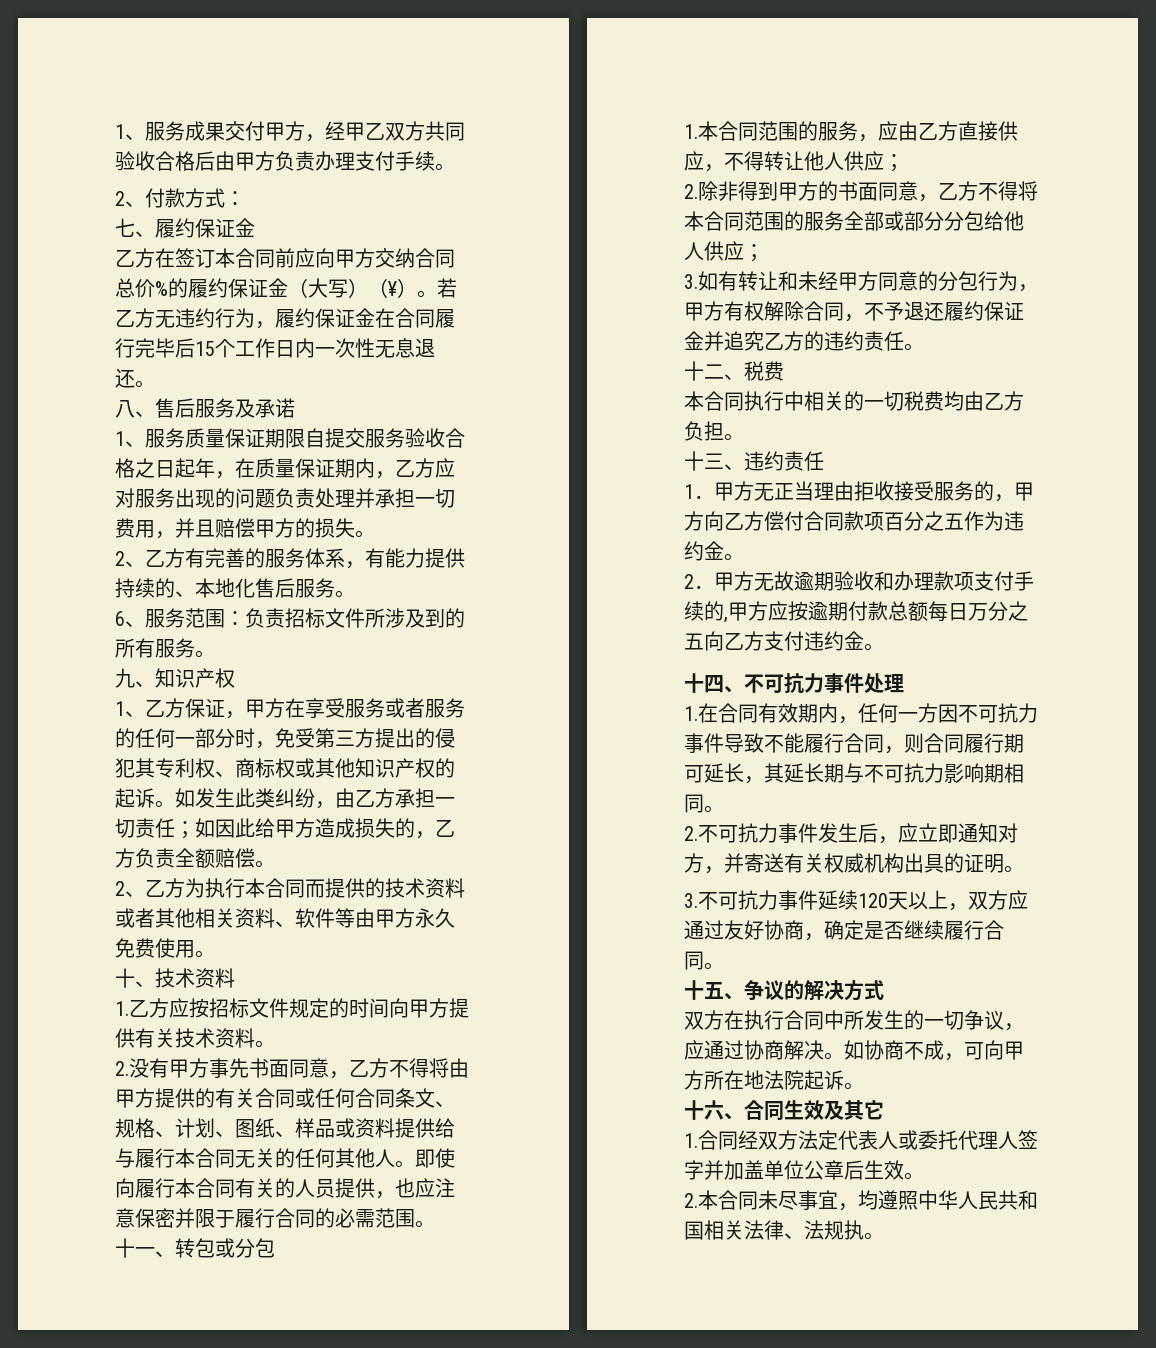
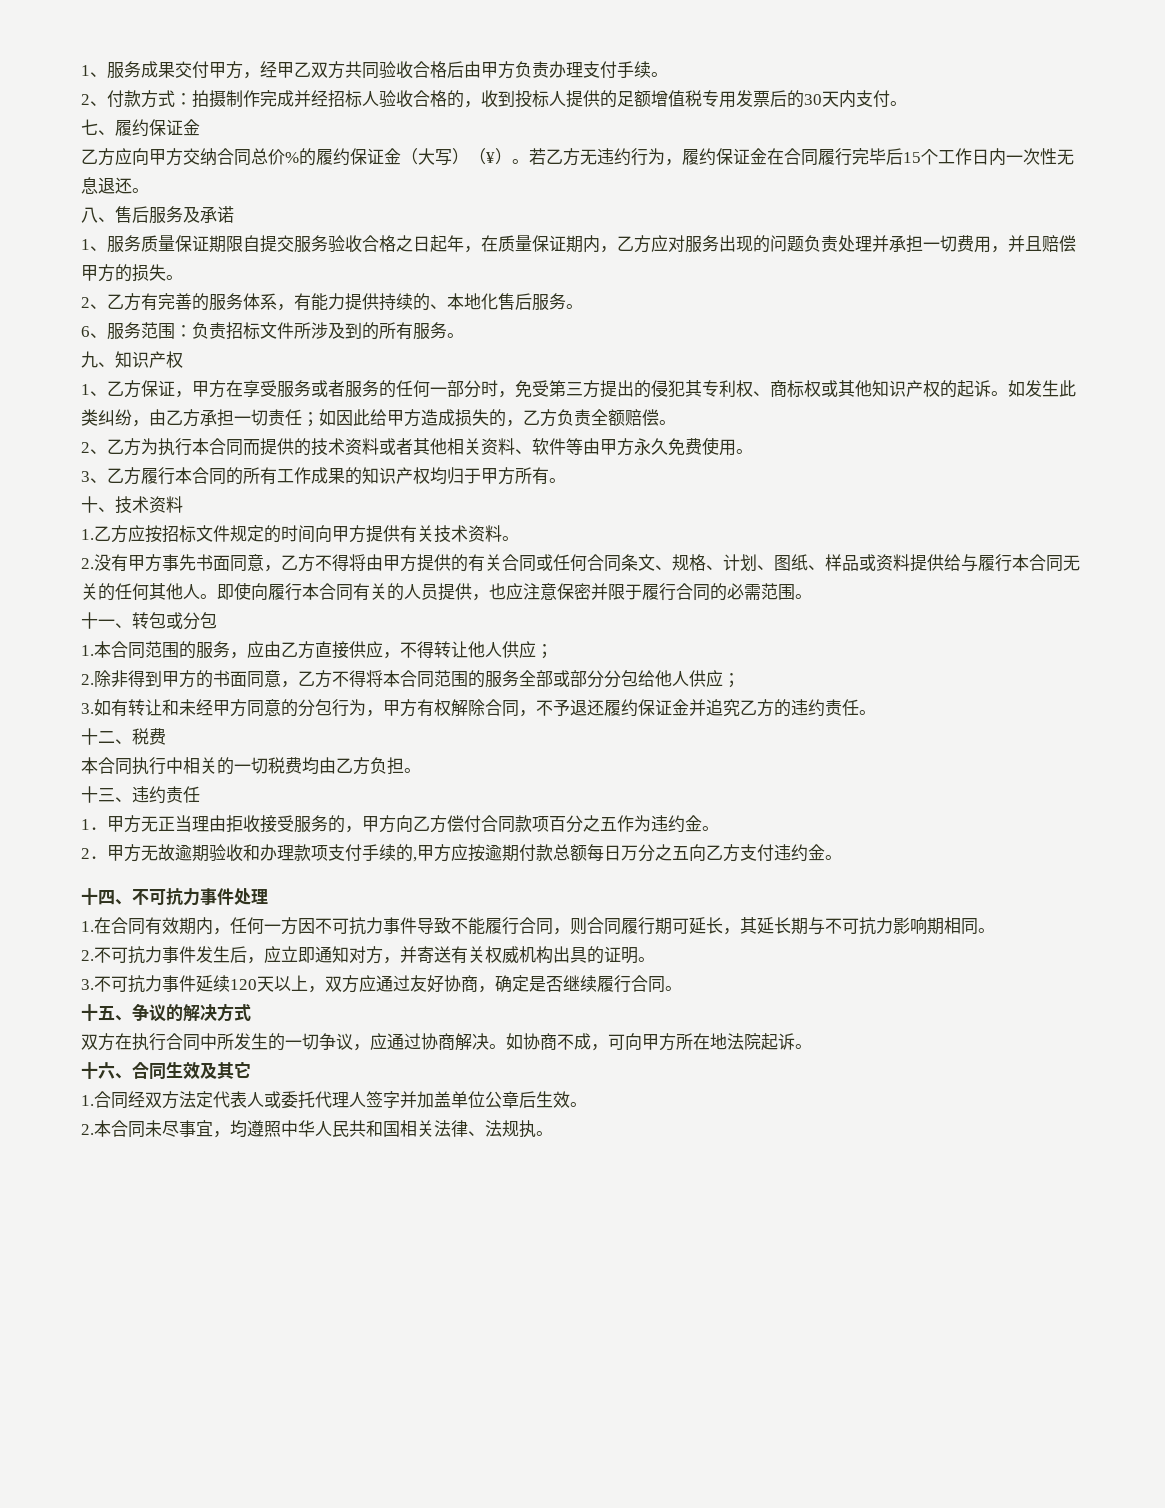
(245, 198) none -> [192,90,907,108] 拍摄制作完成并经招标人验收合格的，收到投标人提供的足额增值税专用发票后的30天内支付。
[155,248,295,268] 在签订本合同前 -> (115, 157) none
(215, 954) none -> [81,467,566,485] // 3、乙方履行本合同的所有工作成果的知识产权均归于甲方所有。

